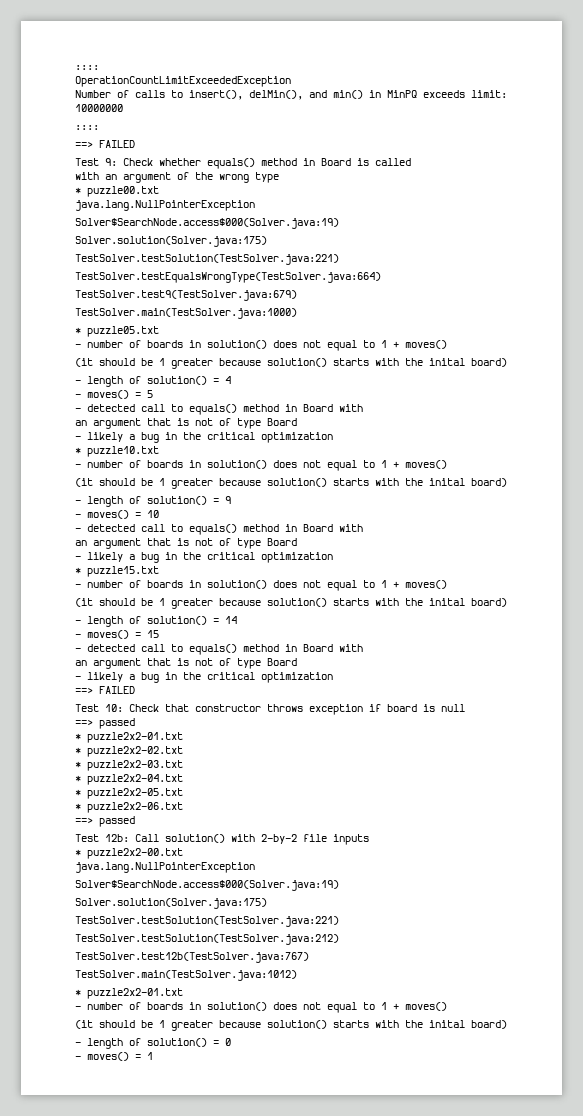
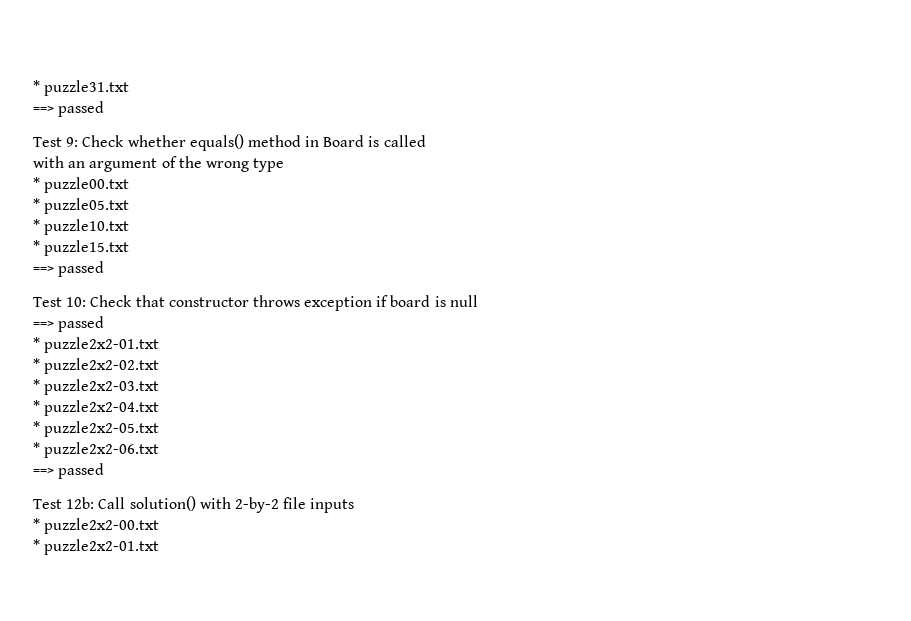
[75,65,99,70] [75,76,291,87] [75,90,507,100] [75,104,123,112] [75,125,99,130] [75,140,135,148] :::: // OperationCountLimitExceededException // Number of calls to insert(), delMin(), and min() in MinPQ exceeds limit: 10000000 // :::: // ==> FAILED -> [33,80,130,96] [33,101,105,117] * puzzle31.txt // ==> passed
[75,200,255,211] [75,218,339,229] [75,236,267,247] [75,254,339,265] [75,272,381,283] [75,290,297,301] [75,308,297,319] [75,326,159,337] [75,340,447,351] [75,358,507,369] [75,376,231,387] [75,390,153,399] [75,404,363,415] [75,418,297,429] [75,432,333,443] [75,446,159,457] [75,460,447,471] [75,478,507,489] [75,496,231,507] [75,510,159,519] [75,524,363,535] [75,538,297,549] [75,552,333,563] [75,566,159,577] [75,580,447,591] [75,598,507,609] [75,616,237,627] [75,630,159,639] [75,644,363,655] [75,658,297,669] [75,672,333,683] [75,686,135,694] java.lang.NullPointerException // Solver$SearchNode.access$000(Solver.java:19) // Solver.solution(Solver.java:175) // TestSolver.testSolution(TestSolver.java:221) // TestSolver.testEqualsWrongType(TestSolver.java:664) // TestSolver.test9(TestSolver.java:679) // TestSolver.main(TestSolver.java:1000) // * puzzle05.txt // - number of boards in solution() does not equal to 1 + moves() // (it should be 1 greater because solution() starts with the inital board) // - length of solution() = 4 // - moves() = 5 // - detected call to equals() method in Board with // an argument that is not of type Board // - likely a bug in the critical optimization // * puzzle10.txt // - number of boards in solution() does not equal to 1 + moves() // (it should be 1 greater because solution() starts with the inital board) // - length of solution() = 9 // - moves() = 10 // - detected call to equals() method in Board with // an argument that is not of type Board // - likely a bug in the critical optimization // * puzzle15.txt // - number of boards in solution() does not equal to 1 + moves() // (it should be 1 greater because solution() starts with the inital board) // - length of solution() = 14 // - moves() = 15 // - detected call to equals() method in Board with // an argument that is not of type Board // - likely a bug in the critical optimization // ==> FAILED -> [33,198,130,214] [33,219,130,235] [33,240,130,256] [33,261,105,277] * puzzle05.txt // * puzzle10.txt // * puzzle15.txt // ==> passed
[75,862,255,873] [75,880,339,891] [75,898,267,909] [75,916,339,927] [75,934,339,945] [75,952,309,963] [75,970,297,981] [75,988,183,999] [75,1002,447,1013] [75,1020,507,1031] [75,1038,231,1049] [75,1052,153,1061] java.lang.NullPointerException // Solver$SearchNode.access$000(Solver.java:19) // Solver.solution(Solver.java:175) // TestSolver.testSolution(TestSolver.java:221) // TestSolver.testSolution(TestSolver.java:212) // TestSolver.test12b(TestSolver.java:767) // TestSolver.main(TestSolver.java:1012) // * puzzle2x2-01.txt // - number of boards in solution() does not equal to 1 + moves() // (it should be 1 greater because solution() starts with the inital board) // - length of solution() = 0 // - moves() = 1 -> [33,539,160,555] * puzzle2x2-01.txt

